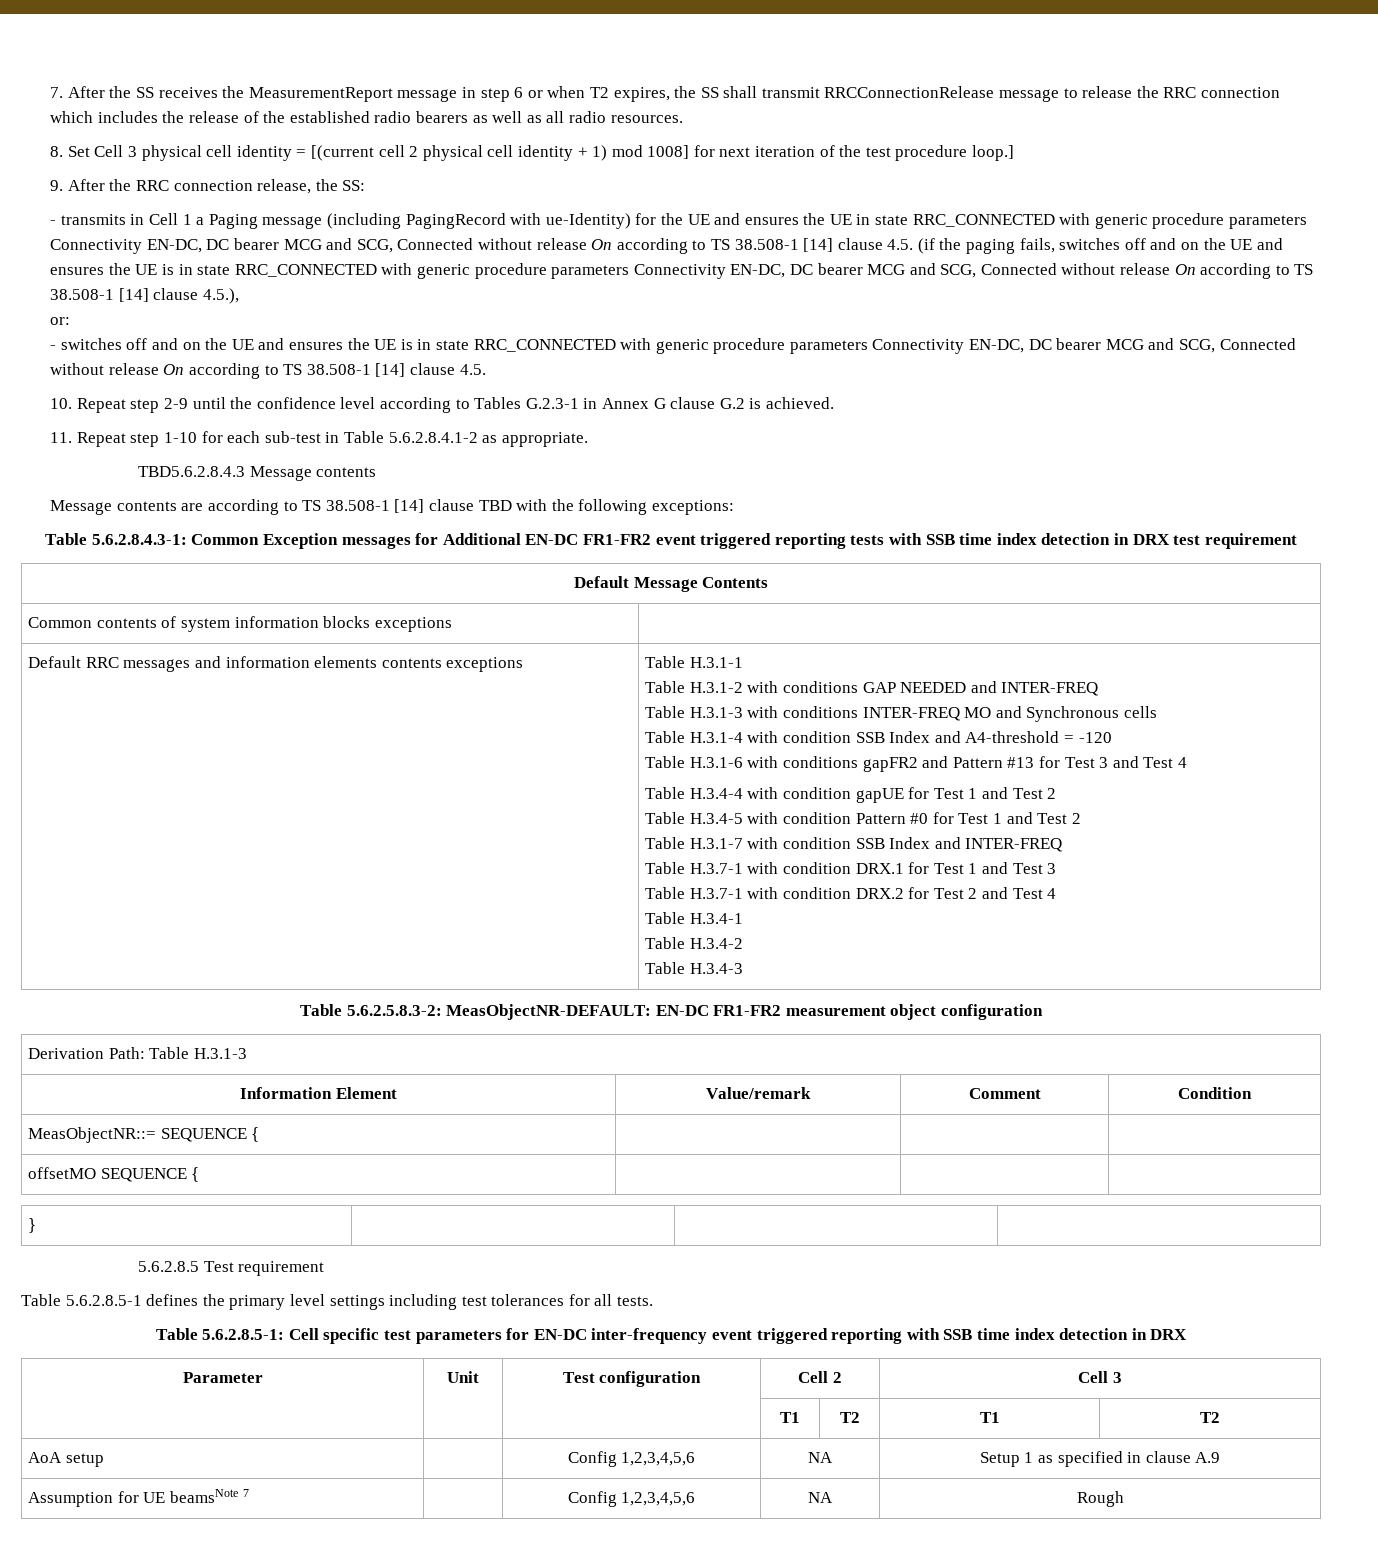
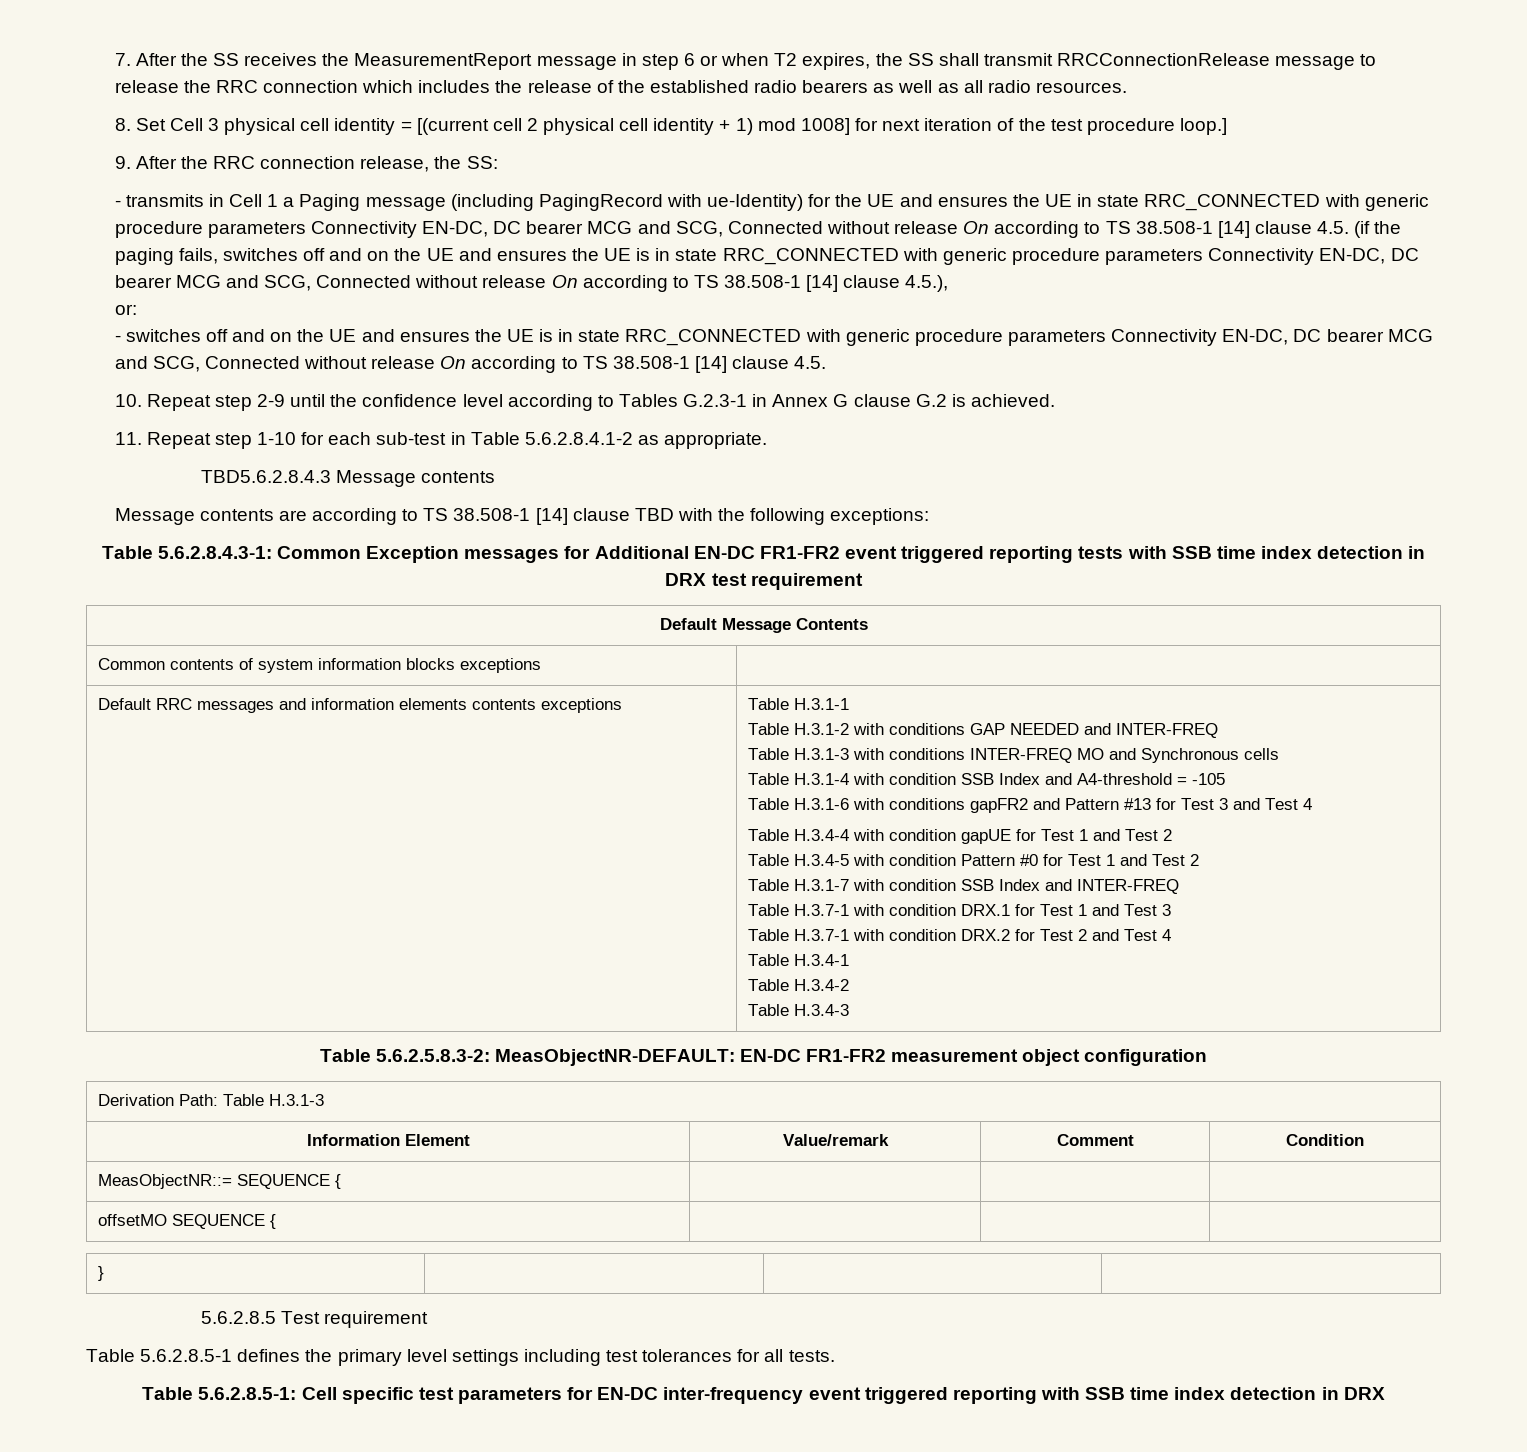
[1078,732,1112,743] -120 -> [1192,773,1226,785] -105
[182,1372,263,1383] [447,1371,479,1383] [562,1371,702,1387] [798,1371,842,1383] [1078,1371,1122,1383] [780,1412,800,1423] [839,1412,860,1423] [979,1412,1000,1423] [1200,1412,1220,1423] [28,1452,104,1467] [567,1451,696,1467] [808,1452,833,1463] [979,1451,1221,1467] [28,1489,249,1507] [567,1491,696,1507] [808,1492,833,1503] [1076,1491,1124,1507] // Parameter | Unit | Test configuration | Cell 2 | Cell 3 // | | | T1 | T2 | T1 | T2 // AoA setup | | Config 1,2,3,4,5,6 | NA | Setup 1 as specified in clause A.9 // Assumption for UE beamsNote 7 | | Config 1,2,3,4,5,6 | NA | Rough -> (1385, 1393) none

